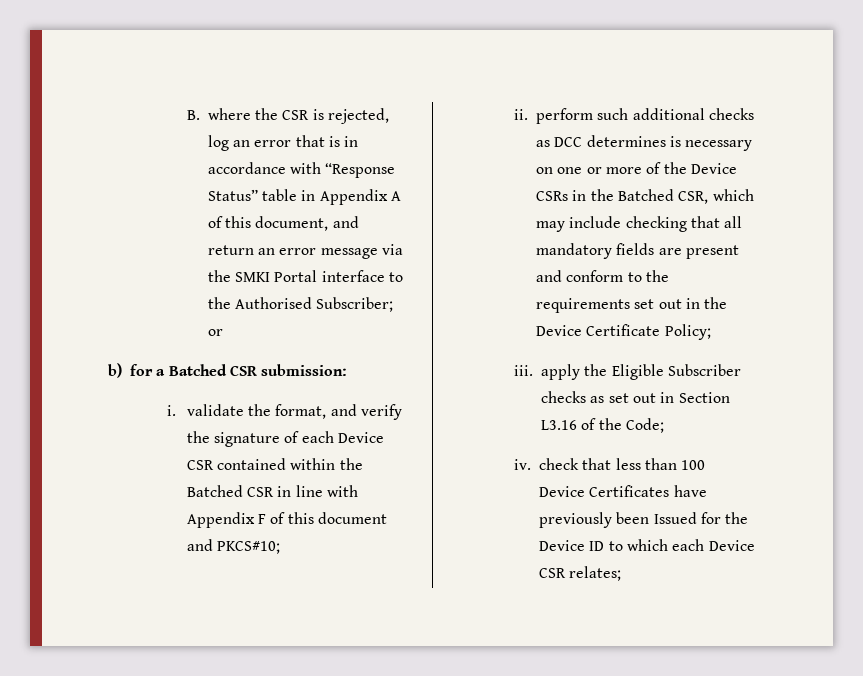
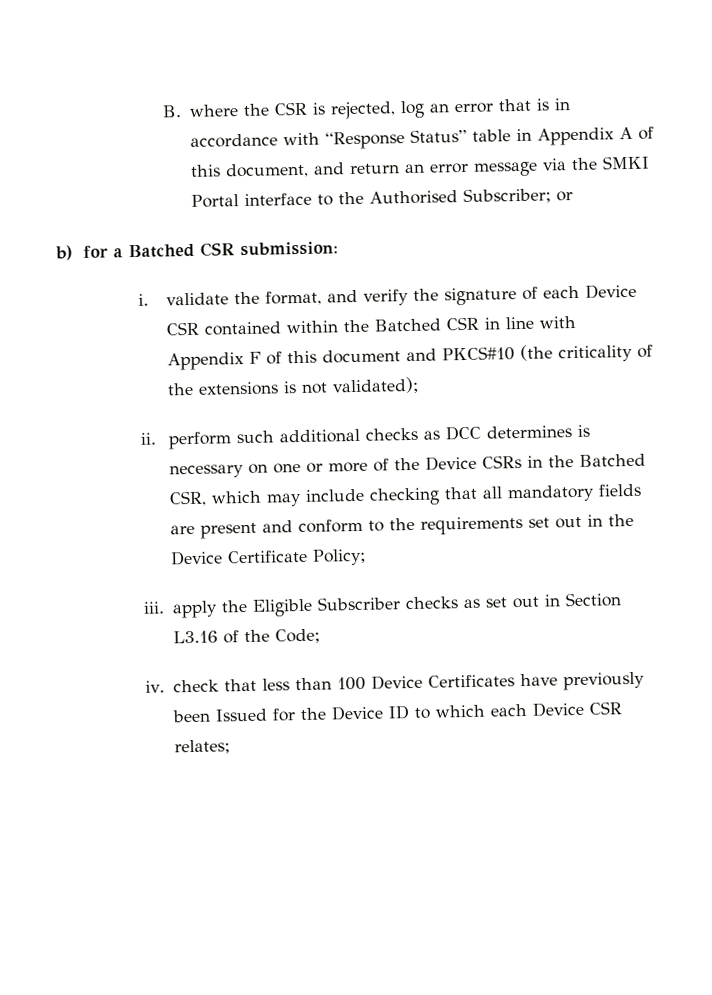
[216,541,280,554] PKCS#10; -> [441,344,653,363] [166,376,419,396] PKCS#10 (the criticality of the extensions is not validated);

